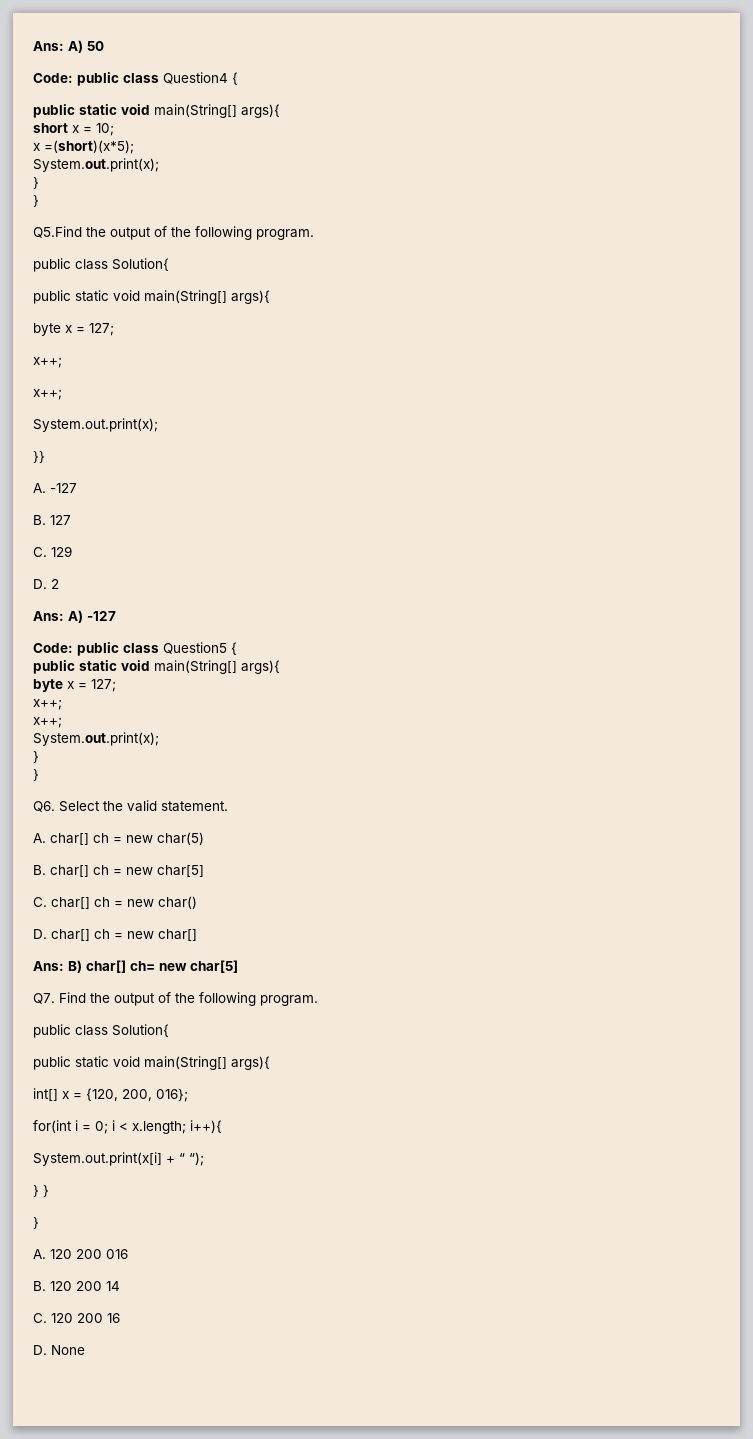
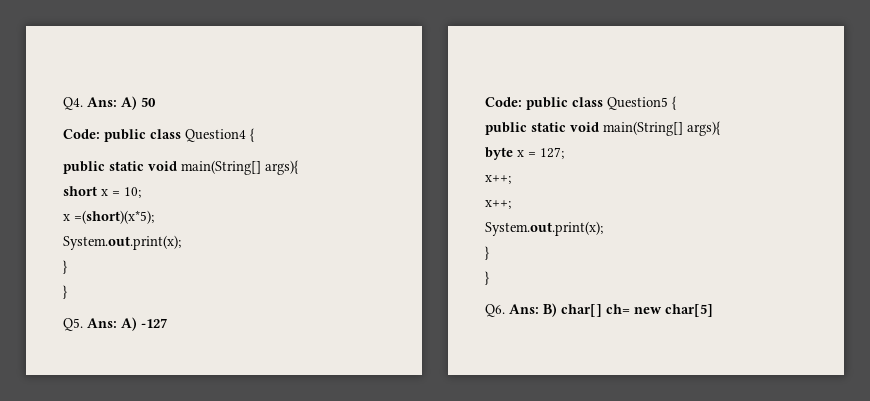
(33, 46) none -> [63,97,83,110] Q4.
[33,226,314,240] [33,258,169,272] [33,290,270,304] [33,323,114,336] [33,357,62,368] [33,389,62,400] [33,418,158,432] [33,451,45,463] [33,483,77,493] [33,515,71,525] [33,546,72,557] [33,579,59,589] Q5.Find the output of the following program. // public class Solution{ // public static void main(String[] args){ // byte x = 127; // x++; // x++; // System.out.print(x); // }} // A. -127 // B. 127 // C. 129 // D. 2 // -> [63,318,83,331] Q5.
[59,800,228,812] [33,832,204,845] [33,865,204,877] [33,896,197,909] [33,929,197,941] Select the valid statement. // A. char[] ch = new char(5) // B. char[] ch = new char[5] // C. char[] ch = new char() // D. char[] ch = new char[] // -> (505, 310) none
[33,992,318,1006] [33,1024,169,1038] [33,1056,270,1070] [33,1088,188,1102] [33,1120,222,1134] [33,1152,204,1166] [33,1185,49,1197] [33,1217,39,1229] [33,1249,128,1259] [33,1281,120,1291] [33,1313,120,1323] [33,1345,85,1355] // Q7. Find the output of the following program. // public class Solution{ // public static void main(String[] args){ // int[] x = {120, 200, 016}; // for(int i = 0; i < x.length; i++){ // System.out.print(x[i] + “ “); // } } // } // A. 120 200 016 // B. 120 200 14 // C. 120 200 16 // D. None -> (713, 310) none

